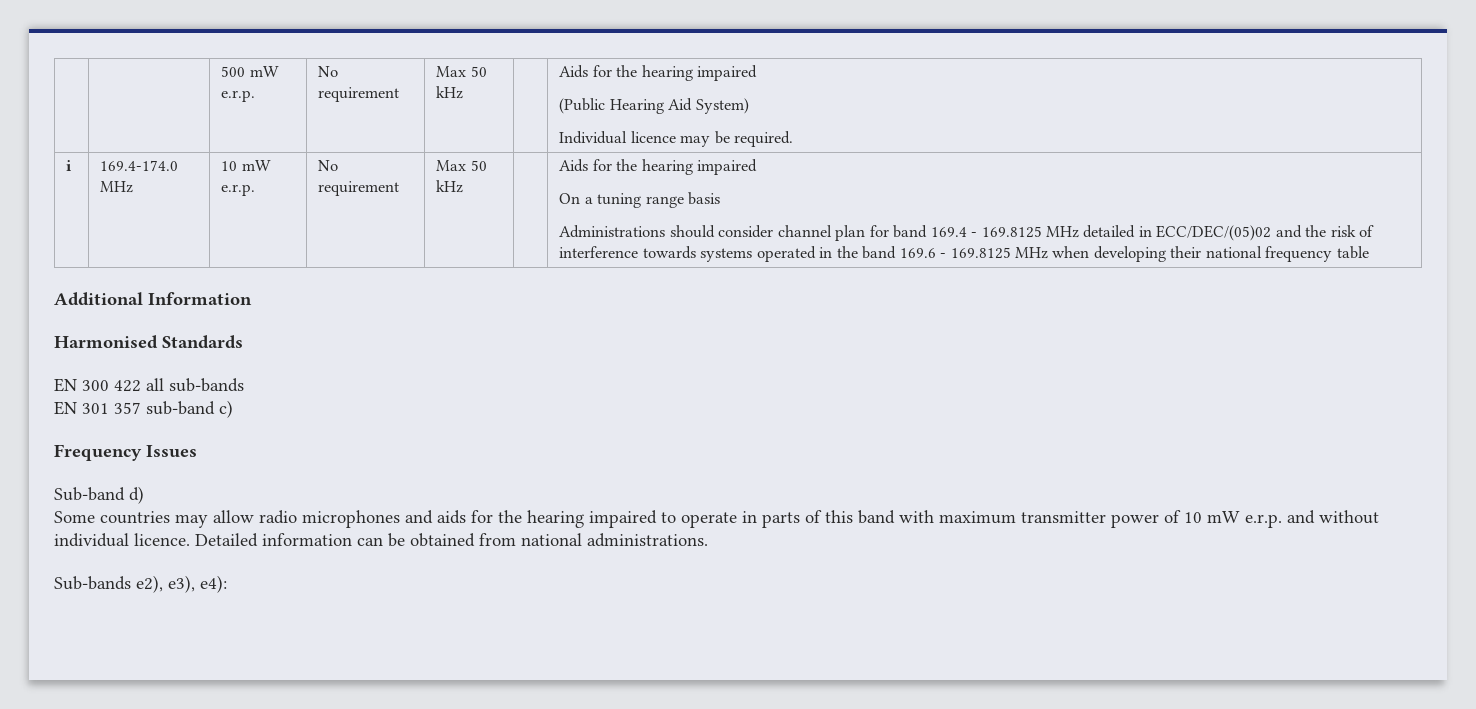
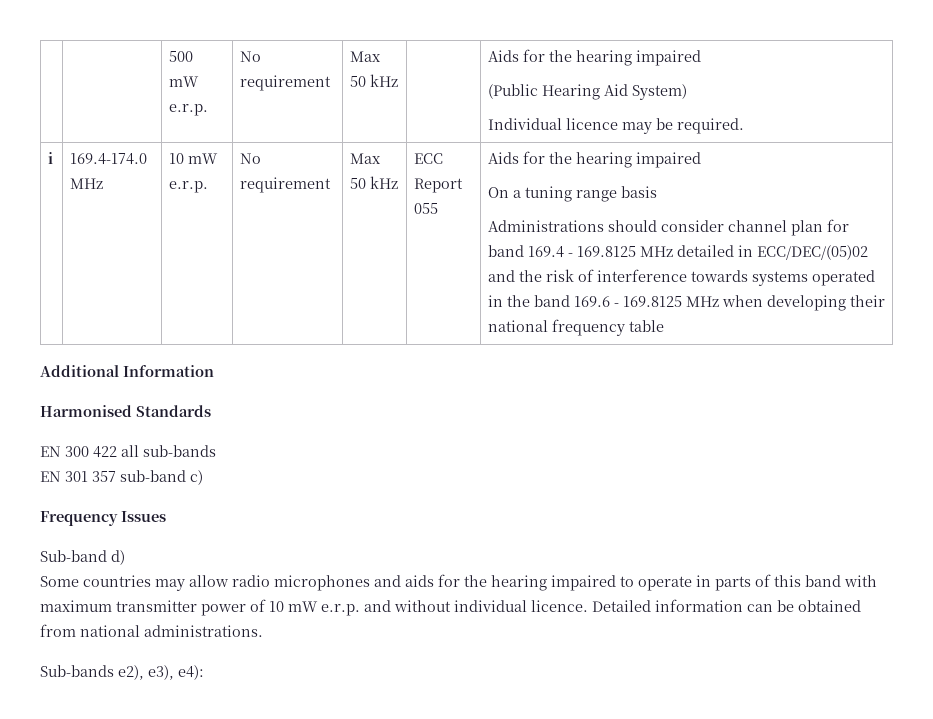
(464, 186) none -> [413,153,443,164] [413,178,463,193] [413,203,438,214] ECC Report 055

